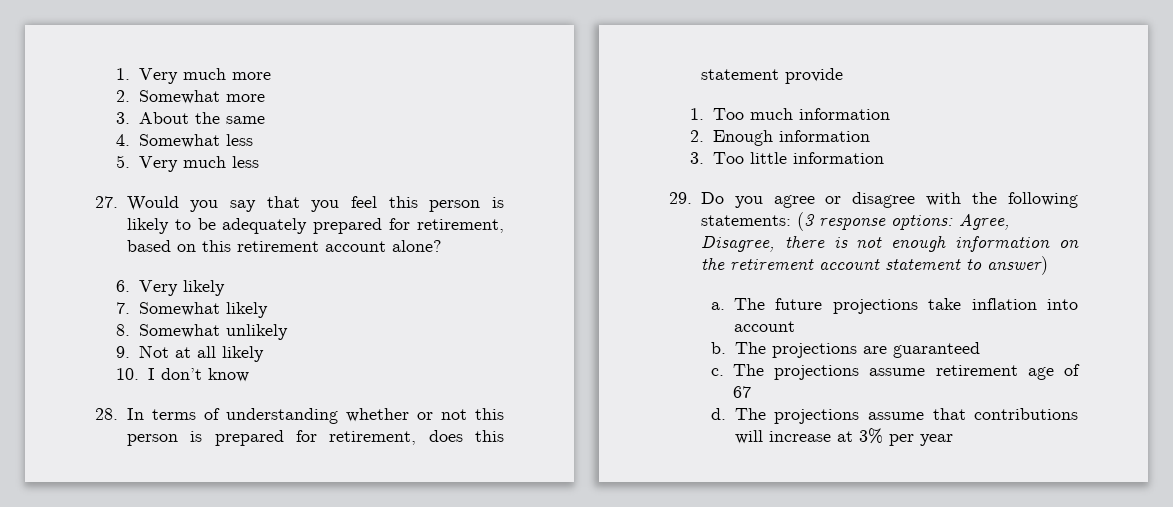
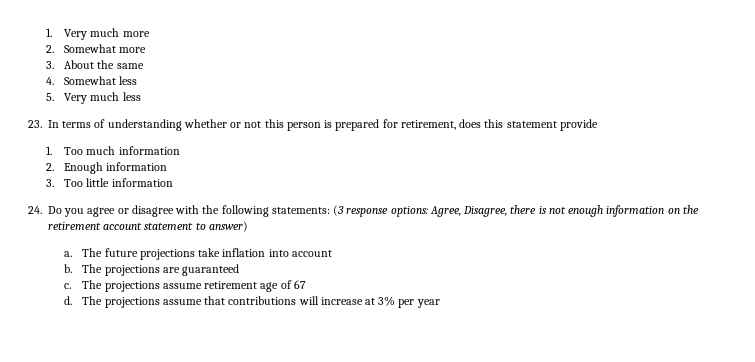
[95,196,504,212] [126,218,504,234] [126,240,442,252] [116,280,225,296] [116,302,268,318] [116,324,288,340] [116,345,264,362] [116,368,249,382] [95,408,118,420] 27. Would you say that you feel this person is likely to be adequately prepared for retirement, based on this retirement account alone? // 6. Very likely // 7. Somewhat likely // 8. Somewhat unlikely // 9. Not at all likely // 10. I don’t know // 28. -> [28,120,42,128] 23.
[669,192,692,204] 29. -> [28,206,42,214] 24.

